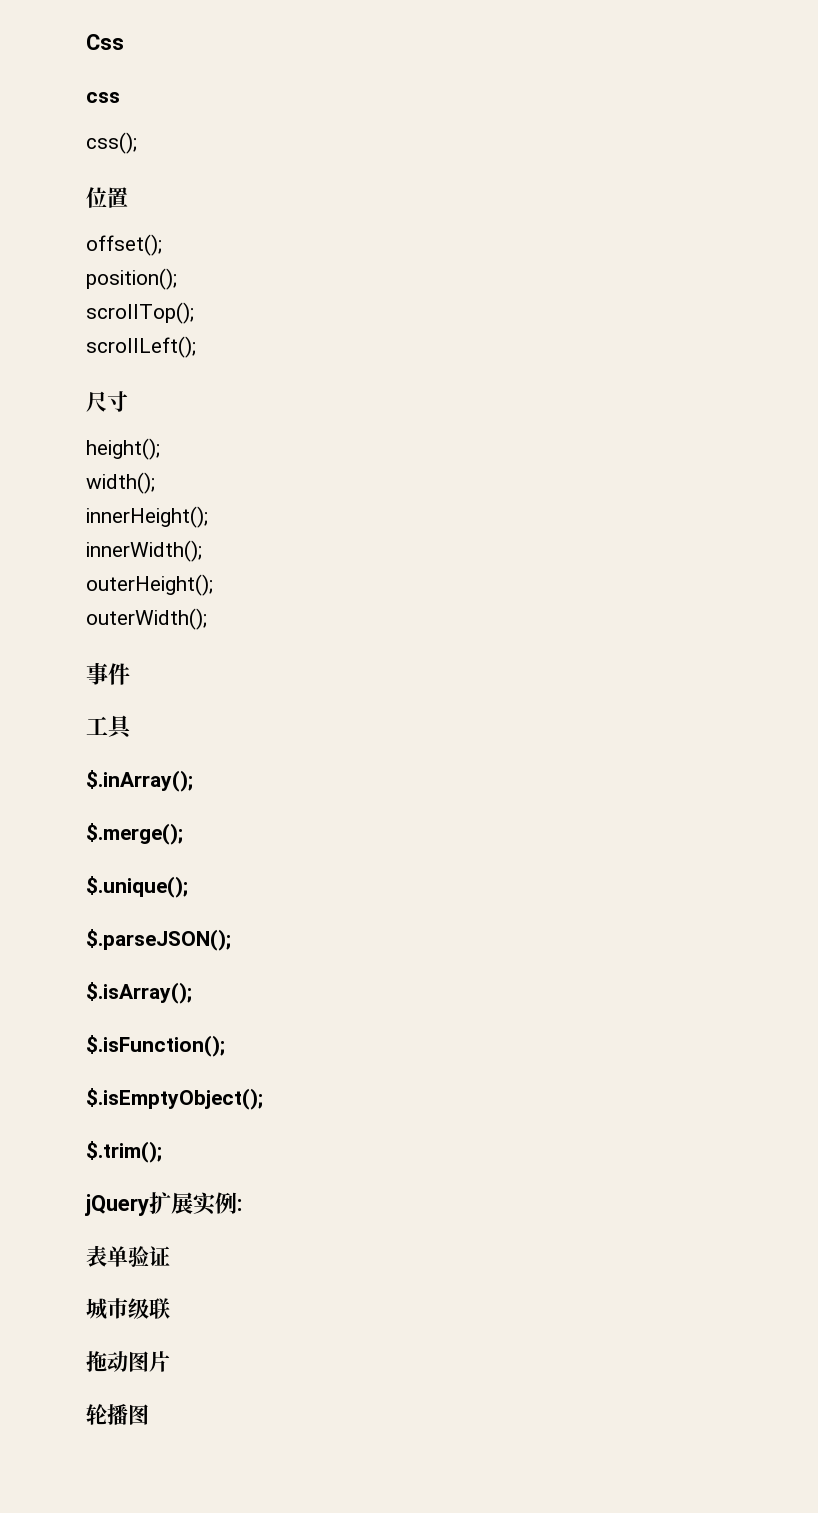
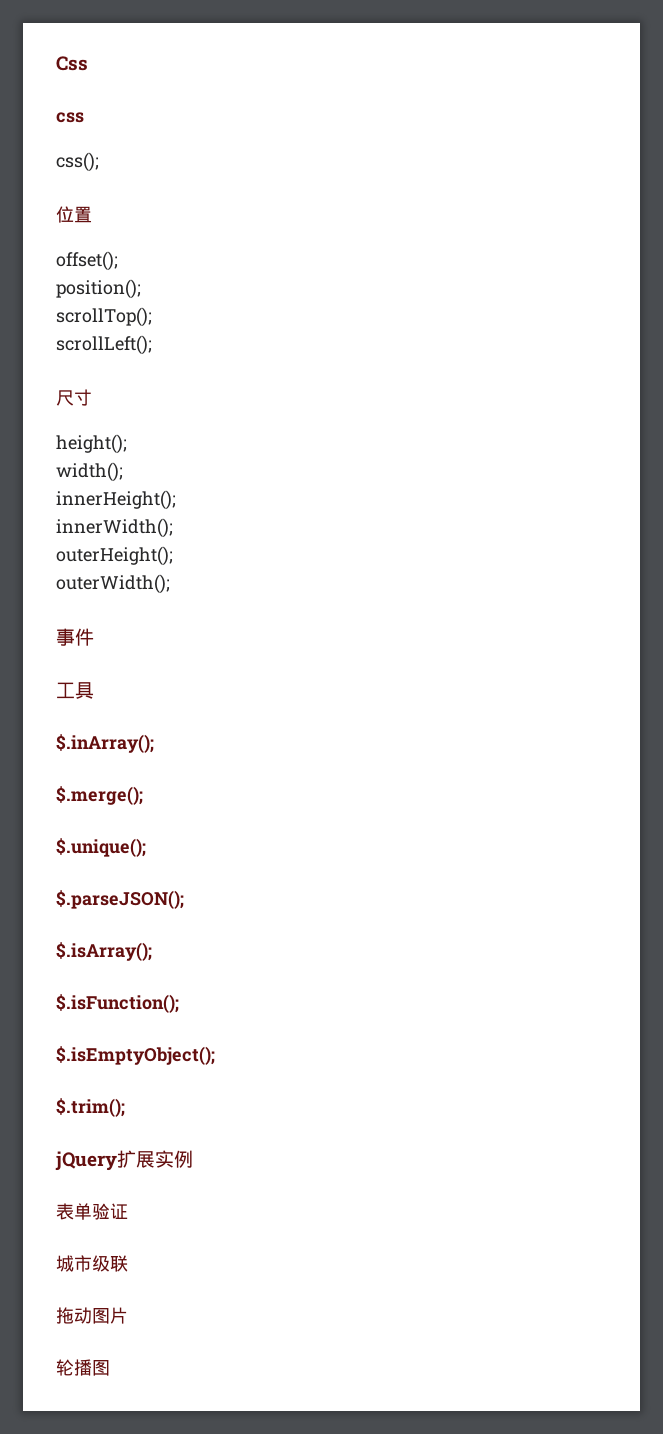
[237,1199,242,1211] : -> (193, 1159) none

